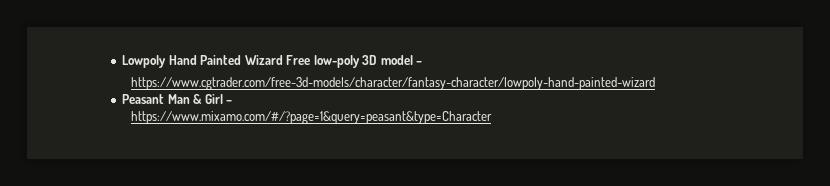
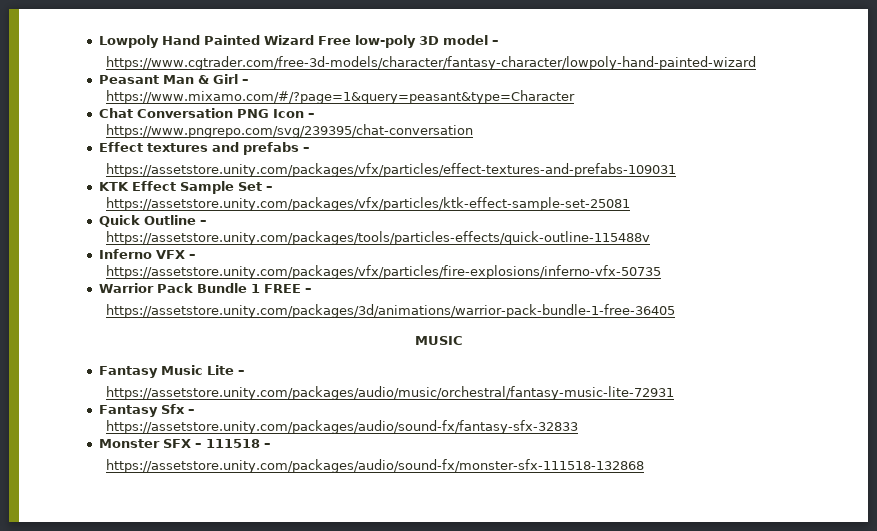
(492, 117) none -> [98,108,315,118] [106,124,474,138] [98,142,310,155] [106,163,677,177] [98,181,273,194] [106,197,631,211] [98,215,207,227] [106,231,651,245] [98,249,196,259] [106,265,662,279] [98,283,312,293] [106,304,676,318] [414,336,463,345] [98,365,245,378] [106,386,675,400] [98,404,195,417] [106,420,579,434] [98,439,271,448] [106,459,645,473] // Chat Conversation PNG Icon – // https://www.pngrepo.com/svg/239395/chat-conversation // Effect textures and prefabs – // https://assetstore.unity.com/packages/vfx/particles/effect-textures-and-prefabs-109031 // KTK Effect Sample Set – // https://assetstore.unity.com/packages/vfx/particles/ktk-effect-sample-set-25081 // Quick Outline – // https://assetstore.unity.com/packages/tools/particles-effects/quick-outline-115488v // Inferno VFX – // https://assetstore.unity.com/packages/vfx/particles/fire-explosions/inferno-vfx-50735 // Warrior Pack Bundle 1 FREE – // https://assetstore.unity.com/packages/3d/animations/warrior-pack-bundle-1-free-36405 // MUSIC // Fantasy Music Lite – // https://assetstore.unity.com/packages/audio/music/orchestral/fantasy-music-lite-72931 // Fantasy Sfx – // https://assetstore.unity.com/packages/audio/sound-fx/fantasy-sfx-32833 // Monster SFX – 111518 – // https://assetstore.unity.com/packages/audio/sound-fx/monster-sfx-111518-132868

